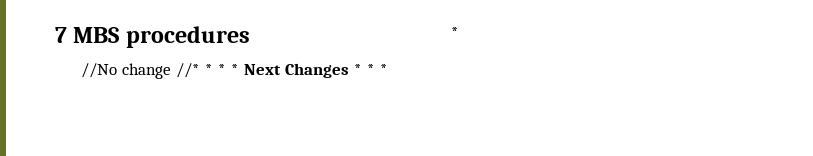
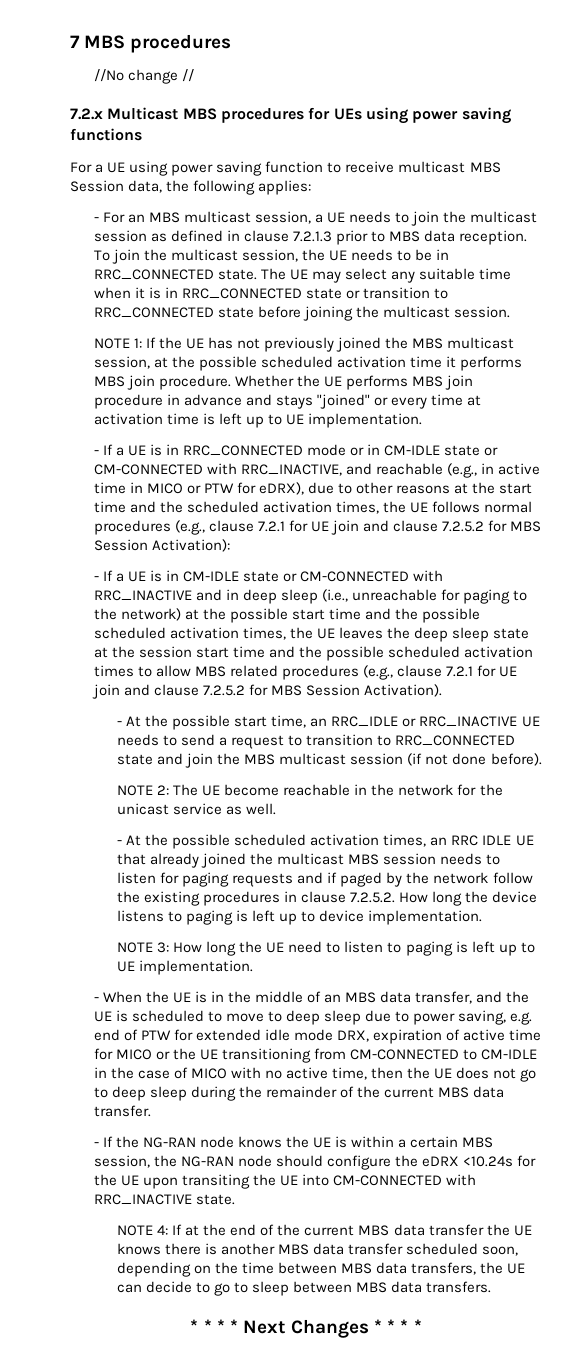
[176,63,201,78] //* -> [181,69,194,82] [70,107,511,124] [70,128,142,141] [70,161,501,176] [70,180,312,195] [93,211,538,226] [93,230,527,245] [93,249,449,264] [93,268,511,283] [93,287,448,299] [93,306,510,321] [93,337,515,352] [93,356,522,371] [93,375,473,390] [93,394,481,409] [93,413,422,428] [93,444,499,456] [93,463,540,478] [93,482,533,495] [93,501,532,514] [93,520,542,535] [93,539,230,552] [93,570,443,582] [93,589,527,604] [93,608,480,623] [93,627,529,642] [93,646,533,661] [93,665,517,680] [91,684,442,699] [116,715,540,730] [116,734,516,749] [116,753,542,768] [116,784,503,796] [116,803,277,815] [116,834,534,849] [116,853,501,868] [116,872,533,887] [116,891,538,906] [116,910,483,925] [116,941,535,956] [116,960,254,975] [93,991,530,1004] [93,1010,533,1025] [93,1029,542,1044] [93,1048,537,1063] [93,1067,537,1082] [93,1086,504,1101] [93,1105,151,1117] [93,1136,494,1148] [93,1155,536,1170] [93,1174,476,1189] [93,1194,235,1205] [116,1224,532,1236] [116,1243,519,1256] [116,1262,526,1277] [116,1281,492,1296] [190,1319,199,1333] // // 7.2.x Multicast MBS procedures for UEs using power saving functions // For a UE using power saving function to receive multicast MBS Session data, the following applies: // - For an MBS multicast session, a UE needs to join the multicast session as defined in clause 7.2.1.3 prior to MBS data reception. To join the multicast session, the UE needs to be in RRC_CONNECTED state. The UE may select any suitable time when it is in RRC_CONNECTED state or transition to RRC_CONNECTED state before joining the multicast session. // NOTE 1: If the UE has not previously joined the MBS multicast session, at the possible scheduled activation time it performs MBS join procedure. Whether the UE performs MBS join procedure in advance and stays "joined" or every time at activation time is left up to UE implementation. // - If a UE is in RRC_CONNECTED mode or in CM-IDLE state or CM-CONNECTED with RRC_INACTIVE, and reachable (e.g., in active time in MICO or PTW for eDRX), due to other reasons at the start time and the scheduled activation times, the UE follows normal procedures (e.g., clause 7.2.1 for UE join and clause 7.2.5.2 for MBS Session Activation): // - If a UE is in CM-IDLE state or CM-CONNECTED with RRC_INACTIVE and in deep sleep (i.e., unreachable for paging to the network) at the possible start time and the possible scheduled activation times, the UE leaves the deep sleep state at the session start time and the possible scheduled activation times to allow MBS related procedures (e.g., clause 7.2.1 for UE join and clause 7.2.5.2 for MBS Session Activation). // - At the possible start time, an RRC_IDLE or RRC_INACTIVE UE needs to send a request to transition to RRC_CONNECTED state and join the MBS multicast session (if not done before). // NOTE 2: The UE become reachable in the network for the unicast service as well. // - At the possible scheduled activation times, an RRC IDLE UE that already joined the multicast MBS session needs to listen for paging requests and if paged by the network follow the existing procedures in clause 7.2.5.2. How long the device listens to paging is left up to device implementation. // NOTE 3: How long the UE need to listen to paging is left up to UE implementation. // - When the UE is in the middle of an MBS data transfer, and the UE is scheduled to move to deep sleep due to power saving, e.g. end of PTW for extended idle mode DRX, expiration of active time for MICO or the UE transitioning from CM-CONNECTED to CM-IDLE in the case of MICO with no active time, then the UE does not go to deep sleep during the remainder of the current MBS data transfer. // - If the NG-RAN node knows the UE is within a certain MBS session, the NG-RAN node should configure the eDRX <10.24s for the UE upon transiting the UE into CM-CONNECTED with RRC_INACTIVE state. // NOTE 4: If at the end of the current MBS data transfer the UE knows there is another MBS data transfer scheduled soon, depending on the time between MBS data transfers, the UE can decide to go to sleep between MBS data transfers. // *

